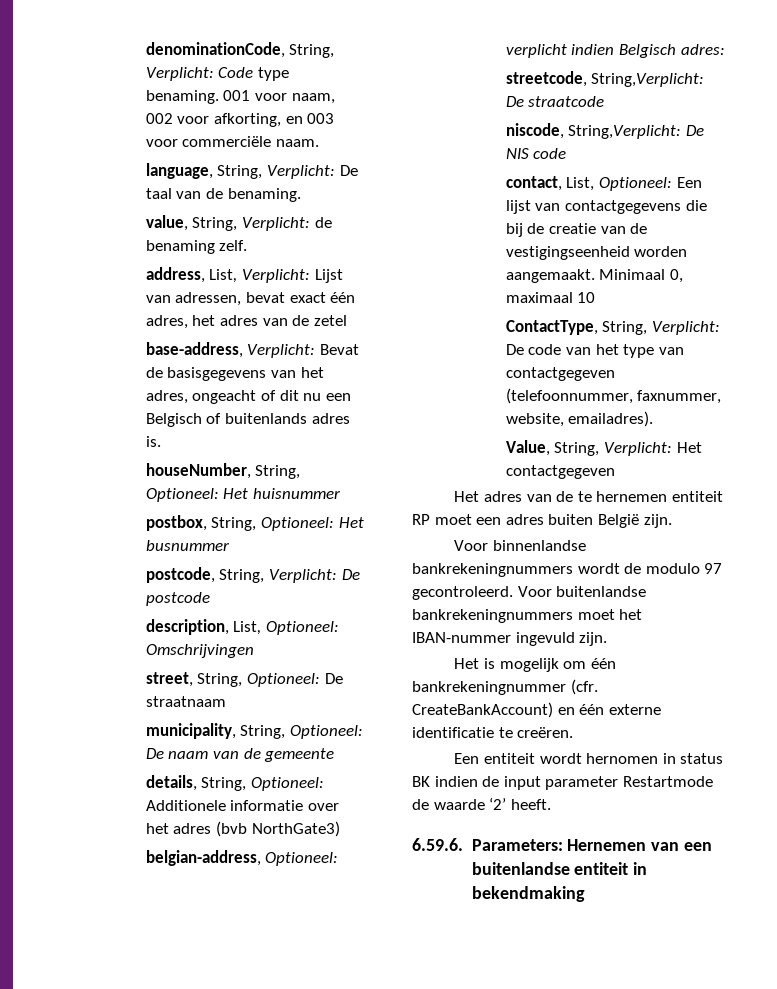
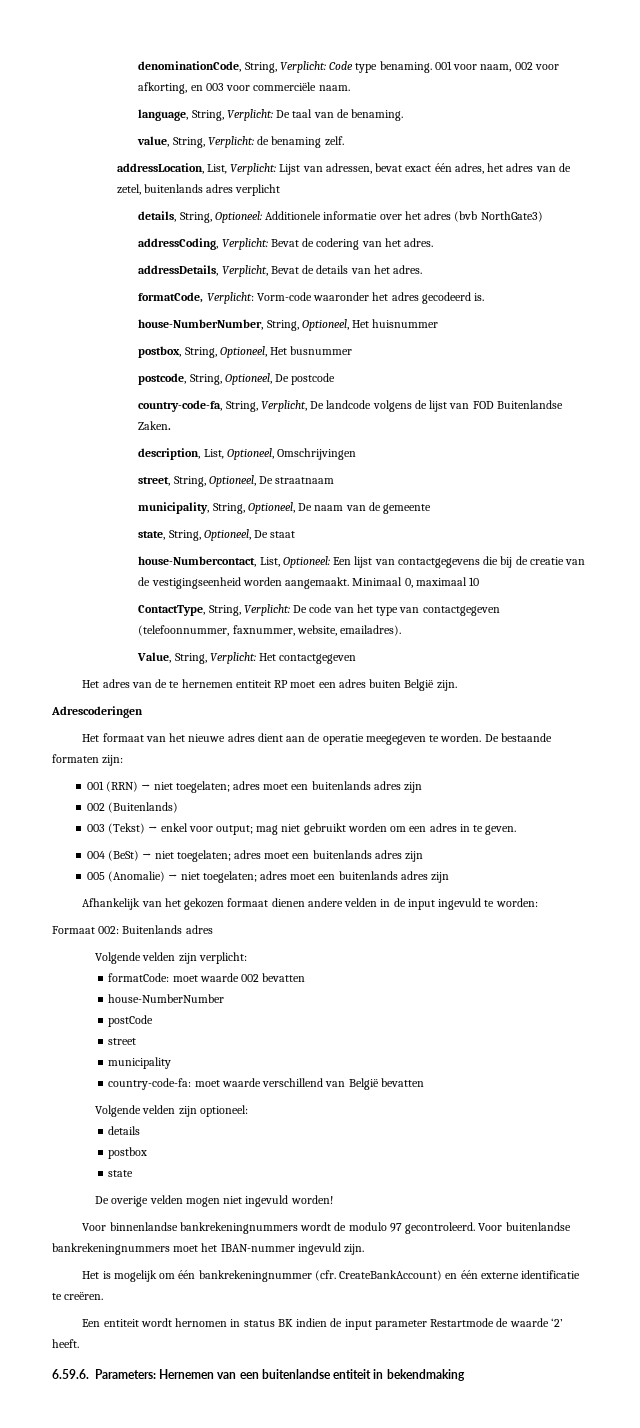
[145,267,205,283] address, -> [116,163,204,174] addressLocation,
[313,315,347,326] [145,342,360,358] [145,367,324,381] [145,390,351,404] [145,413,350,427] [145,436,161,447] [145,463,301,479] [145,488,341,502] [145,515,364,531] [145,540,229,551] [145,567,360,583] [145,592,210,606] [145,619,340,635] [145,644,254,658] [145,672,343,687] [145,696,226,707] [145,723,364,739] [145,748,335,762] zetel // base-address, Verplicht: Bevat de basisgegevens van het adres, ongeacht of dit nu een Belgisch of buitenlands adres is. // houseNumber, String, Optioneel: Het huisnummer // postbox, String, Optioneel: Het busnummer // postcode, String, Verplicht: De postcode // description, List, Optioneel: Omschrijvingen // street, String, Optioneel: De straatnaam // municipality, String, Optioneel: De naam van de gemeente -> [116,184,281,196] zetel, buitenlands adres verplicht
[145,850,339,866] [505,44,725,58] [505,71,705,87] [505,96,605,107] [505,123,705,139] [505,148,567,159] [505,176,562,191] belgian-address, Optioneel: verplicht indien Belgisch adres: // streetcode, String,Verplicht: De straatcode // niscode, String,Verplicht: De NIS code // contact, -> [138,238,434,250] [138,265,423,277] [138,292,485,304] [138,319,439,331] [138,346,353,358] [138,373,336,385] [138,400,563,412] [138,421,172,430] [138,448,357,460] [138,475,335,487] [138,502,432,514] [138,529,296,541] [138,556,257,567] addressCoding, Verplicht: Bevat de codering van het adres. // addressDetails, Verplicht, Bevat de details van het adres. // formatCode, Verplicht: Vorm-code waaronder het adres gecodeerd is. // house-NumberNumber, String, Optioneel, Het huisnummer // postbox, String, Optioneel, Het busnummer // postcode, String, Optioneel, De postcode // country-code-fa, String, Verplicht, De landcode volgens de lijst van FOD Buitenlandse Zaken. // description, List, Optioneel, Omschrijvingen // street, String, Optioneel, De straatnaam // municipality, String, Optioneel, De naam van de gemeente // state, String, Optioneel, De staat // house-Numbercontact,
(672, 521) none -> [51,706,143,718] [82,733,552,745] [52,754,124,766] [86,781,423,793] [86,802,179,813] [86,823,517,835] [86,850,424,862] [86,871,450,883] [82,898,538,910] [52,925,213,934] [95,952,247,964] [108,973,306,982] [108,994,225,1003] [108,1015,154,1027] [108,1038,137,1045] [108,1057,172,1069] [108,1078,424,1090] [95,1105,248,1117] [108,1126,141,1135] [108,1147,148,1159] [108,1170,134,1177] [95,1195,333,1207] // Adrescoderingen // Het formaat van het nieuwe adres dient aan de operatie meegegeven te worden. De bestaande formaten zijn: // 001 (RRN) → niet toegelaten; adres moet een buitenlands adres zijn // 002 (Buitenlands) // 003 (Tekst) → enkel voor output; mag niet gebruikt worden om een adres in te geven. // 004 (BeSt) → niet toegelaten; adres moet een buitenlands adres zijn // 005 (Anomalie) → niet toegelaten; adres moet een buitenlands adres zijn // Afhankelijk van het gekozen formaat dienen andere velden in de input ingevuld te worden: // Formaat 002: Buitenlands adres // Volgende velden zijn verplicht: // formatCode: moet waarde 002 bevatten // house-NumberNumber // postCode // street // municipality // country-code-fa: moet waarde verschillend van België bevatten // Volgende velden zijn optioneel: // details // postbox // state // De overige velden mogen niet ingevuld worden!

